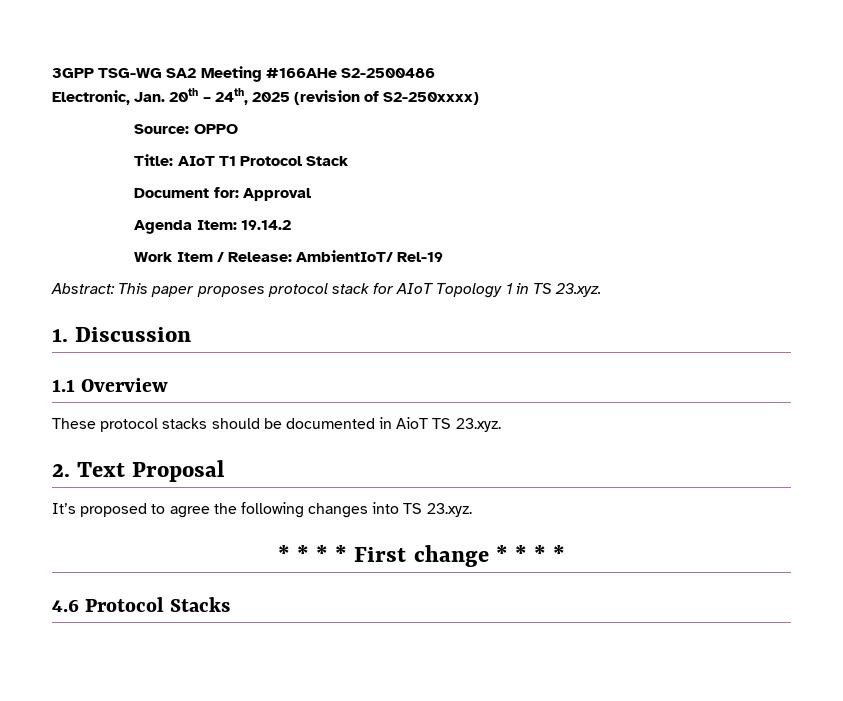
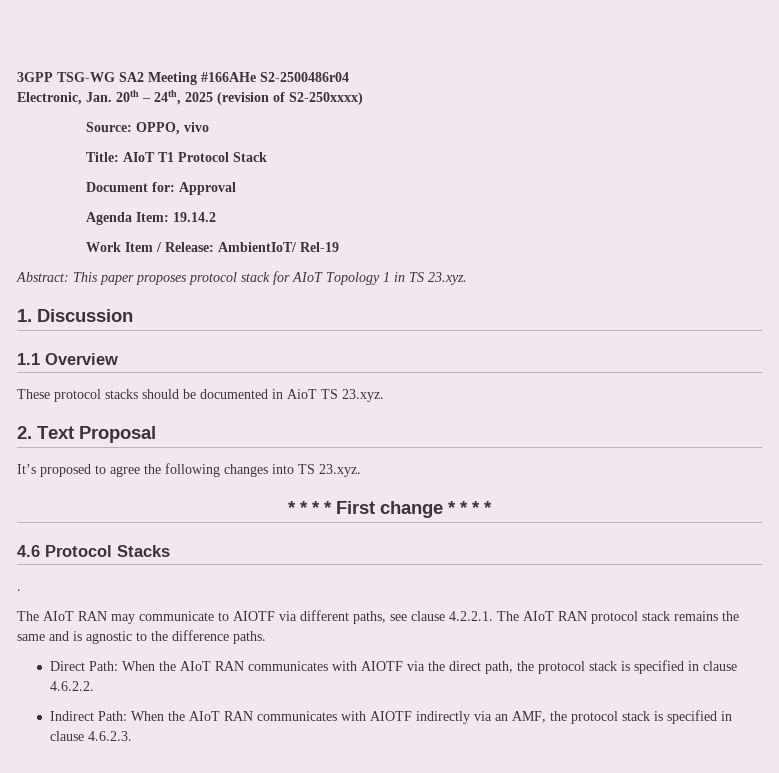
[340,68,435,78] S2-2500486 -> [260,72,349,82] S2-2500486r04
[193,124,238,134] OPPO -> [135,122,209,135] OPPO, vivo
(231, 604) none -> [17,589,21,591] [17,610,739,624] [17,630,266,644] [49,660,737,674] [49,681,94,691] [49,710,732,724] [49,731,132,741] // . // The AIoT RAN may communicate to AIOTF via different paths, see clause 4.2.2.1. The AIoT RAN protocol stack remains the same and is agnostic to the difference paths. // Direct Path: When the AIoT RAN communicates with AIOTF via the direct path, the protocol stack is specified in clause 4.6.2.2. // Indirect Path: When the AIoT RAN communicates with AIOTF indirectly via an AMF, the protocol stack is specified in clause 4.6.2.3.

